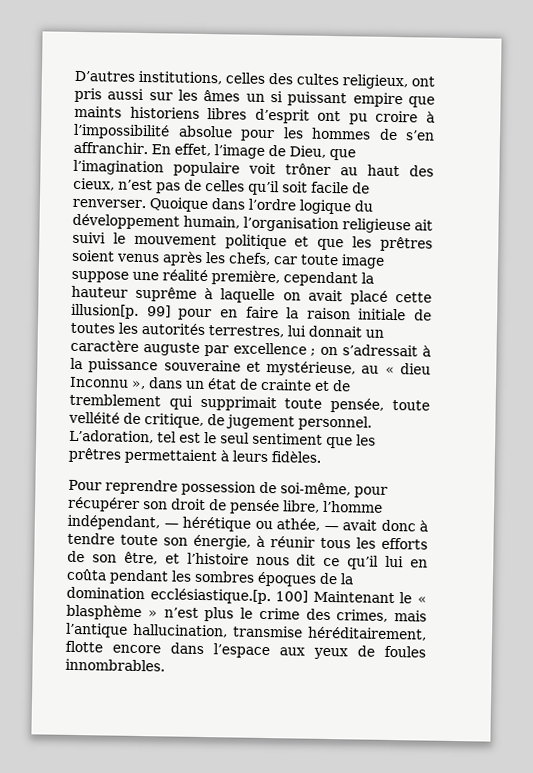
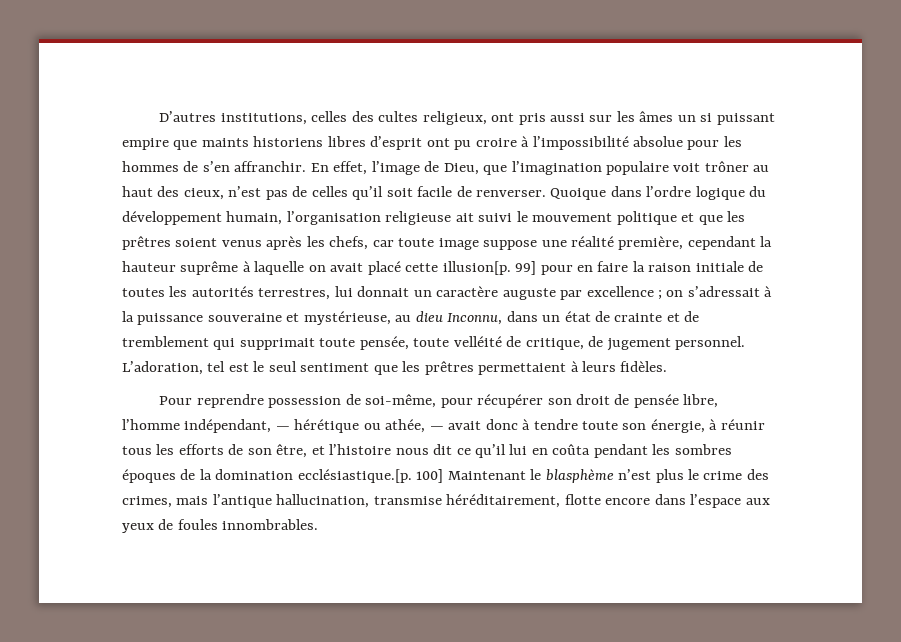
[384,363,431,375] [69,376,146,390] « dieu Inconnu », -> [415,311,503,325] dieu Inconnu,
[417,596,427,604] [66,604,158,621] « blasphème » -> [545,469,614,483] blasphème

